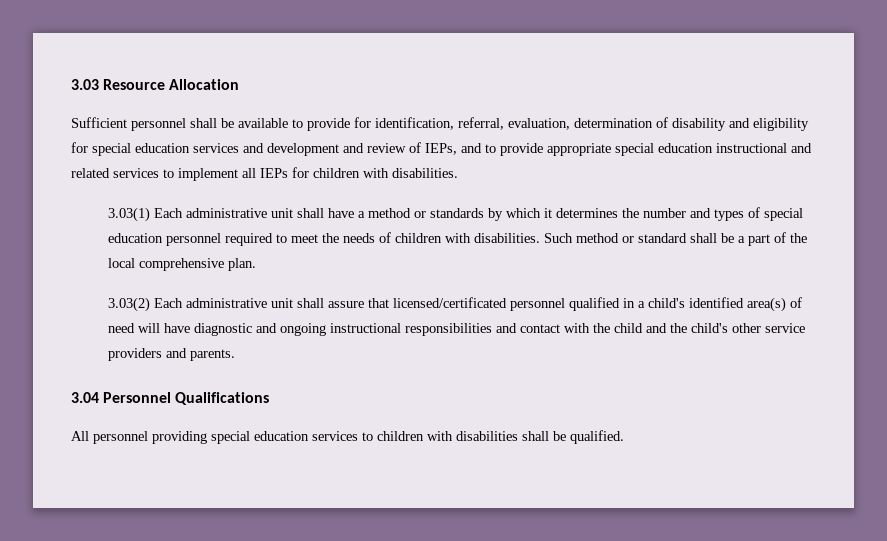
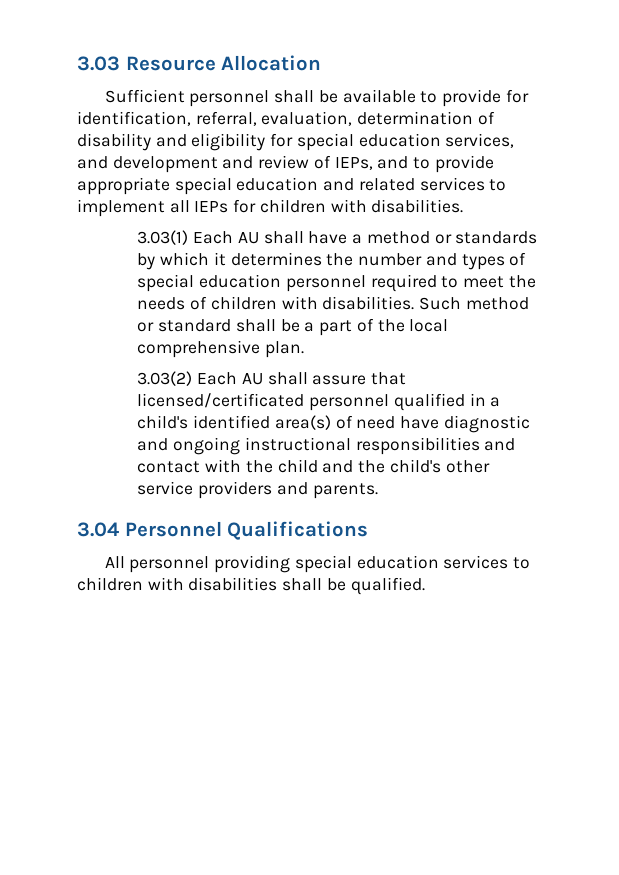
[193,143,239,153] services -> [445,133,515,148] services,
[716,143,787,153] instructional -> (319, 184) none
[185,208,293,218] administrative unit -> [237,232,259,244] AU
[185,298,293,308] administrative unit -> [241,373,263,385] AU
[137,323,160,333] will -> (396, 422) none

